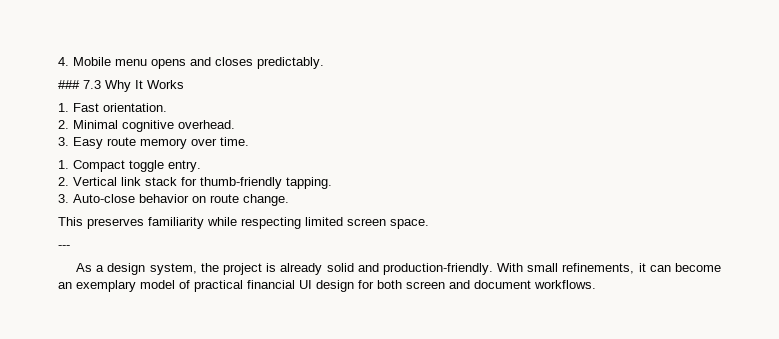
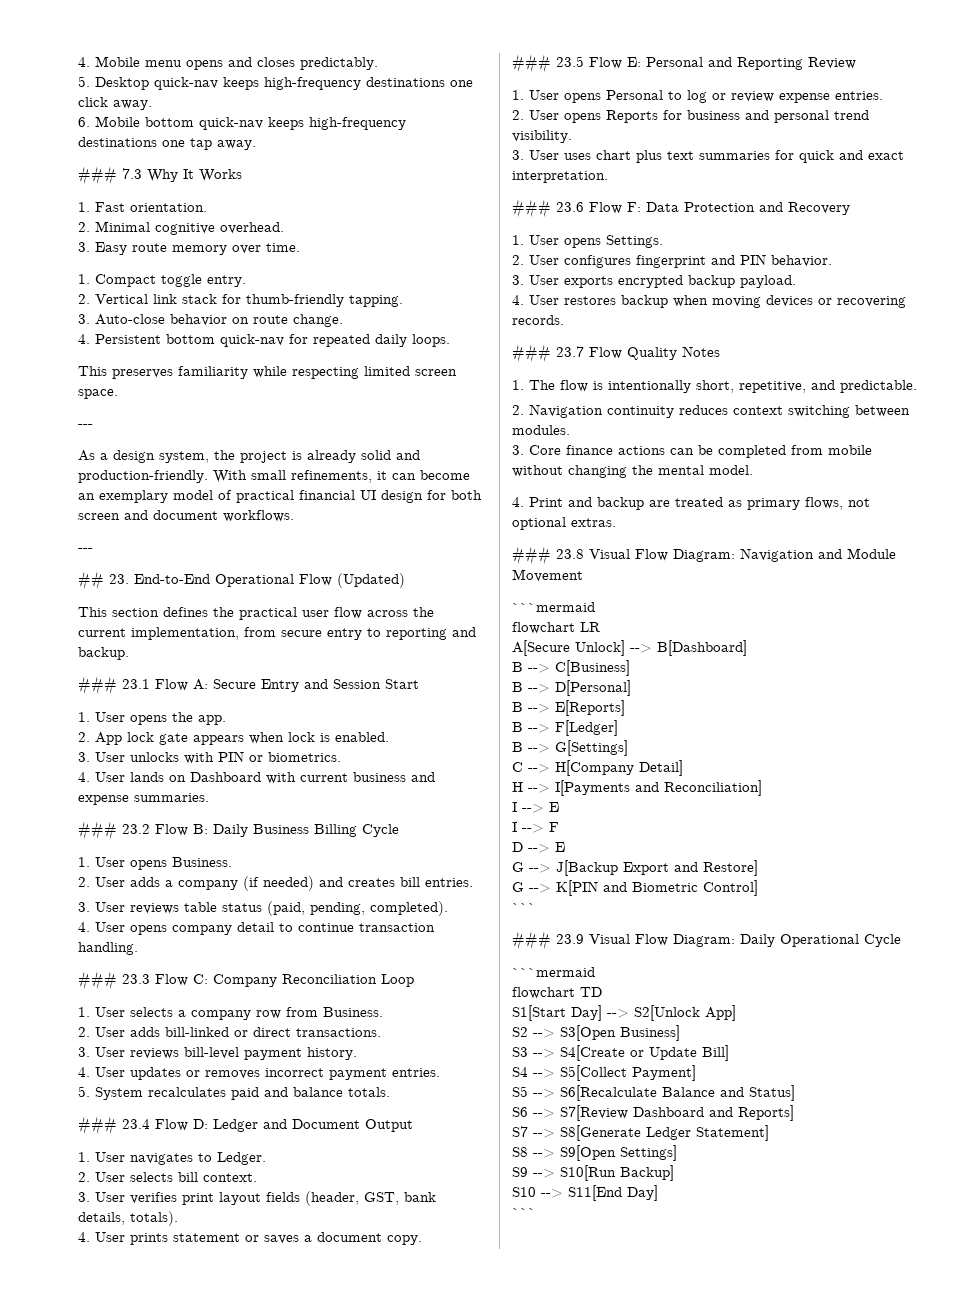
(324, 63) none -> [78,76,473,90] [78,97,152,110] [78,116,406,130] [78,137,256,150] // 5. Desktop quick-nav keeps high-frequency destinations one click away. // 6. Mobile bottom quick-nav keeps high-frequency destinations one tap away.
(289, 200) none -> [78,334,450,347] // 4. Persistent bottom quick-nav for repeated daily loops.
(596, 284) none -> [78,548,93,552] [78,571,405,590] [78,607,434,620] [78,627,476,640] [78,647,129,660] [78,676,419,695] [78,712,226,725] [78,732,389,745] [78,751,341,764] [78,772,435,784] [78,793,209,805] [78,821,399,840] [78,857,232,870] [78,876,473,891] [78,901,448,916] [78,922,435,935] [78,942,138,955] [78,971,414,990] [78,1007,383,1020] [78,1027,381,1037] [78,1047,357,1060] [78,1067,440,1080] [78,1086,390,1100] [78,1116,413,1135] [78,1152,266,1165] [78,1172,257,1182] [78,1191,436,1206] [78,1211,178,1226] [78,1232,422,1245] [512,54,856,73] [512,90,883,103] [512,110,869,123] [512,130,572,143] [512,150,904,163] [512,171,608,183] [512,199,850,218] [512,235,663,248] [512,254,832,268] [512,275,796,288] [512,295,906,308] [512,315,564,325] [512,344,720,363] [512,380,917,393] [512,404,910,418] [512,425,570,435] [512,445,872,458] [512,465,753,478] [512,497,870,510] [512,517,616,530] [512,546,896,565] [512,569,583,582] [512,602,595,612] [512,622,600,634] [512,640,747,656] [512,660,630,676] [512,680,631,696] [512,700,625,716] [512,720,618,736] [512,740,628,756] [512,760,683,776] [512,780,762,796] [512,802,559,813] [512,822,559,833] [512,842,565,853] [512,860,758,876] [512,880,758,896] [512,903,536,912] [512,931,901,950] [512,967,595,977] [512,987,602,999] [512,1005,736,1021] [512,1025,680,1041] [512,1045,729,1061] [512,1065,696,1081] [512,1085,795,1101] [512,1105,794,1121] [512,1125,769,1141] [512,1145,677,1161] [512,1165,674,1181] [512,1185,658,1201] [512,1208,536,1217] // --- // ## 23. End-to-End Operational Flow (Updated) // This section defines the practical user flow across the current implementation, from secure entry to reporting and backup. // ### 23.1 Flow A: Secure Entry and Session Start // 1. User opens the app. // 2. App lock gate appears when lock is enabled. // 3. User unlocks with PIN or biometrics. // 4. User lands on Dashboard with current business and expense summaries. // ### 23.2 Flow B: Daily Business Billing Cycle // 1. User opens Business. // 2. User adds a company (if needed) and creates bill entries. // 3. User reviews table status (paid, pending, completed). // 4. User opens company detail to continue transaction handling. // ### 23.3 Flow C: Company Reconciliation Loop // 1. User selects a company row from Business. // 2. User adds bill-linked or direct transactions. // 3. User reviews bill-level payment history. // 4. User updates or removes incorrect payment entries. // 5. System recalculates paid and balance totals. // ### 23.4 Flow D: Ledger and Document Output // 1. User navigates to Ledger. // 2. User selects bill context. // 3. User verifies print layout fields (header, GST, bank details, totals). // 4. User prints statement or saves a document copy. // ### 23.5 Flow E: Personal and Reporting Review // 1. User opens Personal to log or review expense entries. // 2. User opens Reports for business and personal trend visibility. // 3. User uses chart plus text summaries for quick and exact interpretation. // ### 23.6 Flow F: Data Protection and Recovery // 1. User opens Settings. // 2. User configures fingerprint and PIN behavior. // 3. User exports encrypted backup payload. // 4. User restores backup when moving devices or recovering records. // ### 23.7 Flow Quality Notes // 1. The flow is intentionally short, repetitive, and predictable. // 2. Navigation continuity reduces context switching between modules. // 3. Core finance actions can be completed from mobile without changing the mental model. // 4. Print and backup are treated as primary flows, not optional extras. // ### 23.8 Visual Flow Diagram: Navigation and Module Movement // ```mermaid // flowchart LR // A[Secure Unlock] --> B[Dashboard] // B --> C[Business] // B --> D[Personal] // B --> E[Reports] // B --> F[Ledger] // B --> G[Settings] // C --> H[Company Detail] // H --> I[Payments and Reconciliation] // I --> E // I --> F // D --> E // G --> J[Backup Export and Restore] // G --> K[PIN and Biometric Control] // ``` // ### 23.9 Visual Flow Diagram: Daily Operational Cycle // ```mermaid // flowchart TD // S1[Start Day] --> S2[Unlock App] // S2 --> S3[Open Business] // S3 --> S4[Create or Update Bill] // S4 --> S5[Collect Payment] // S5 --> S6[Recalculate Balance and Status] // S6 --> S7[Review Dashboard and Reports] // S7 --> S8[Generate Ledger Statement] // S8 --> S9[Open Settings] // S9 --> S10[Run Backup] // S10 --> S11[End Day] // ```

